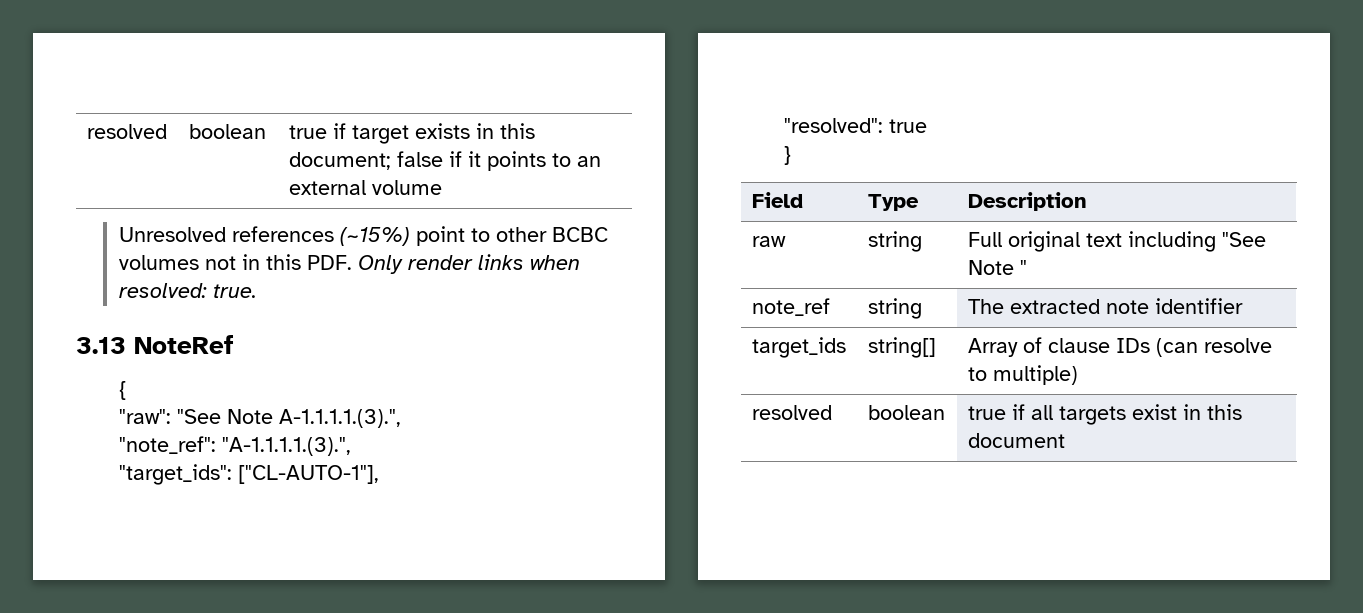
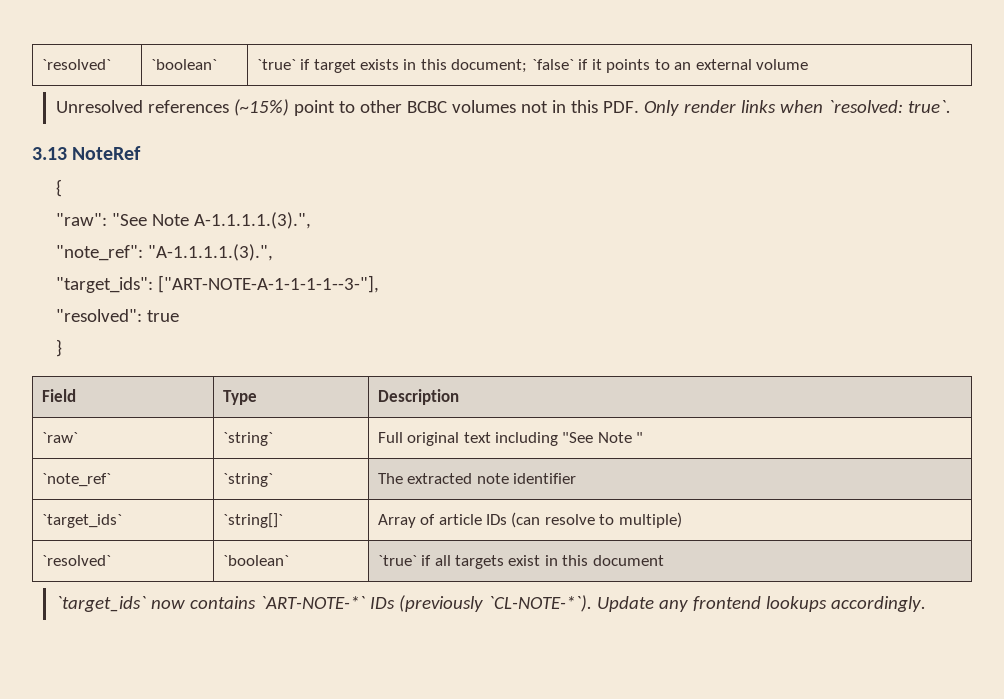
[86,124,167,139] [188,124,266,139] [288,125,327,139] resolved | boolean | true -> [41,59,111,70] [150,59,217,70] [256,59,296,70] `resolved` | `boolean` | `true`
[396,151,443,167] false -> [531,59,574,70] `false`
[118,283,257,298] resolved: true. -> [828,100,952,113] `resolved: true`.
[237,465,379,484] ["CL-AUTO-1"], -> [158,275,380,293] ["ART-NOTE-A-1-1-1-1--3-"],
[751,236,786,247] [867,231,922,252] raw | string -> [41,432,78,443] [222,432,273,446] `raw` | `string`
[751,298,830,316] [867,298,922,319] note_ref | string -> [41,473,111,487] [222,473,273,487] `note_ref` | `string`
[751,337,846,358] [867,337,936,358] target_ids | string[] -> [41,514,122,528] [222,513,283,528] `target_ids` | `string[]`
[1047,338,1110,353] clause -> [438,514,482,525] article
[751,405,832,420] [867,405,945,420] [967,406,1006,420] resolved | boolean | true -> [41,555,111,566] [222,555,289,566] [377,555,417,566] `resolved` | `boolean` | `true`
(1065, 440) none -> [56,595,927,612] // `target_ids` now contains `ART-NOTE-*` IDs (previously `CL-NOTE-*`). Update any frontend lookups accordingly.

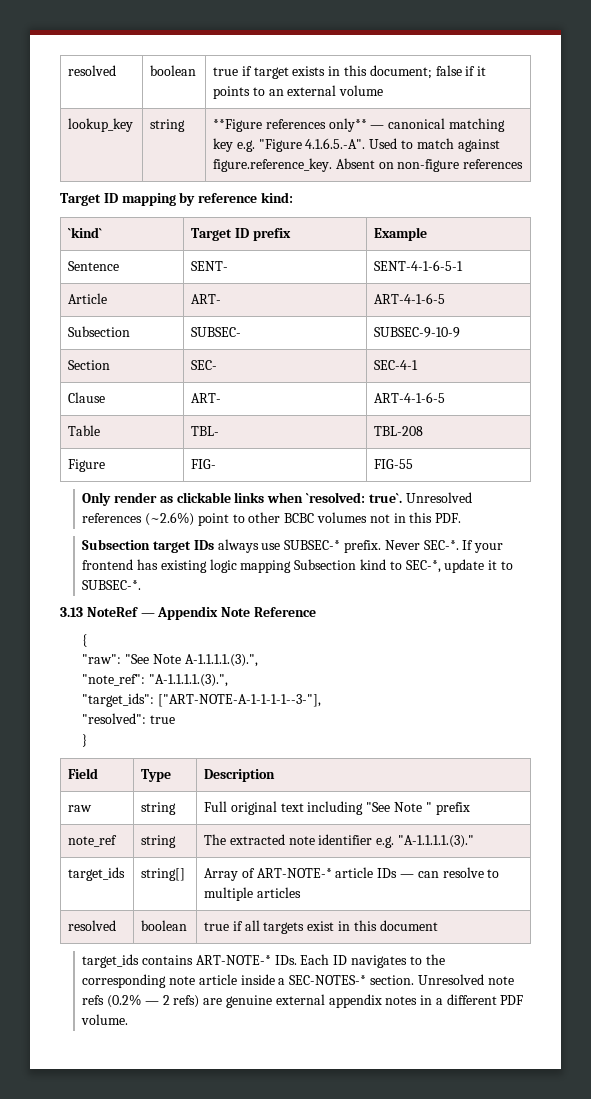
[41,59,111,70] [150,59,217,70] [256,59,296,70] `resolved` | `boolean` | `true` -> [68,65,117,76] [150,65,197,76] [213,67,239,76] resolved | boolean | true
[531,59,574,70] `false` -> [435,65,462,76] false
(809, 64) // -> [68,118,134,132] [150,119,186,132] [213,118,505,132] [213,138,500,152] [213,158,524,172] [60,192,293,206] [68,227,103,238] [191,228,291,241] [374,227,428,241] [68,261,120,271] [191,261,229,271] [374,260,464,271] [68,293,108,304] [191,294,222,304] [374,293,446,304] [68,326,131,337] [191,327,242,337] [374,327,461,338] [68,360,111,370] [191,360,218,370] [374,360,419,370] [68,392,106,403] [191,393,222,403] [374,392,446,403] [68,425,101,436] [191,426,220,436] [374,426,424,436] [68,459,106,472] [191,459,217,469] [374,459,414,469] [82,492,402,506] // lookup_key | string | **Figure references only** — canonical matching key e.g. "Figure 4.1.6.5.-A". Used to match against figure.reference_key. Absent on non-figure references // Target ID mapping by reference kind: // `kind` | Target ID prefix | Example // Sentence | SENT- | SENT-4-1-6-5-1 // Article | ART- | ART-4-1-6-5 // Subsection | SUBSEC- | SUBSEC-9-10-9 // Section | SEC- | SEC-4-1 // Clause | ART- | ART-4-1-6-5 // Table | TBL- | TBL-208 // Figure | FIG- | FIG-55 // Only render as clickable links when `resolved: true`.
[234,99,290,116] (~15%) -> [145,512,195,526] (~2.6%)
[644,100,952,116] [32,146,142,160] Only render links when `resolved: true`. // 3.13 NoteRef -> [82,539,504,553] [82,559,513,573] [82,580,142,590] [60,606,316,620] // Subsection target IDs always use SUBSEC-* prefix. Never SEC-*. If your frontend has existing logic mapping Subsection kind to SEC-*, update it to SUBSEC-*. // 3.13 NoteRef — Appendix Note Reference
[41,432,78,443] [222,432,273,446] `raw` | `string` -> [68,805,93,812] [141,802,177,815] raw | string
[41,473,111,487] [222,473,273,487] // `note_ref` | `string` -> [435,802,470,815] [68,835,118,847] [141,835,177,848] prefix // note_ref | string
[41,514,122,528] [222,513,283,528] // `target_ids` | `string[]` -> [376,835,474,848] [68,867,126,881] [141,868,186,881] e.g. "A-1.1.1.1.(3)." // target_ids | string[]
(436, 519) none -> [256,868,332,878] ART-NOTE-*
[511,512,682,528] [41,555,111,566] [222,555,289,566] [377,555,417,566] (can resolve to multiple) // `resolved` | `boolean` | `true` -> [399,867,500,878] [204,887,301,901] [68,920,117,931] [141,920,188,931] [204,922,230,931] — can resolve to multiple articles // resolved | boolean | true
[56,595,927,612] `target_ids` now contains `ART-NOTE-*` IDs (previously `CL-NOTE-*`). Update any frontend lookups accordingly. -> [82,954,445,968] [82,974,514,988] [82,994,524,1008] [81,1014,129,1025] target_ids contains ART-NOTE-* IDs. Each ID navigates to the corresponding note article inside a SEC-NOTES-* section. Unresolved note refs (0.2% — 2 refs) are genuine external appendix notes in a different PDF volume.

